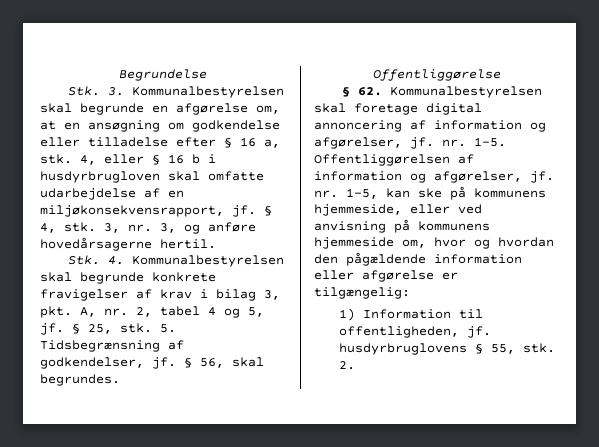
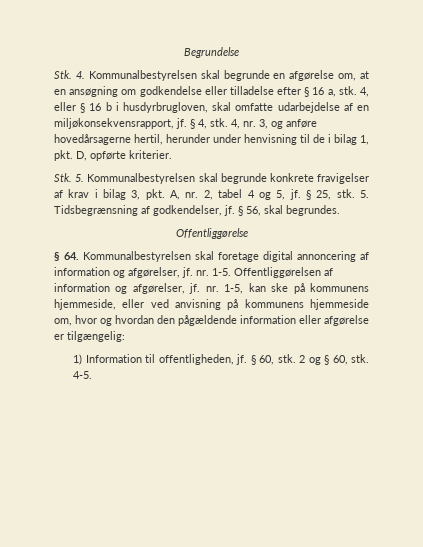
[108,87,125,96] 3. -> [75,71,85,79] 4.
[40,171,160,183] husdyrbrugloven -> [123,102,208,113] husdyrbrugloven,
[104,223,120,233] 3, -> [231,119,240,129] 4,
[160,239,216,249] [68,255,125,265] hertil. // Stk. 4. -> [134,134,369,145] [54,150,172,161] [54,173,85,182] hertil, herunder under henvisning til de i bilag 1, pkt. D, opførte kriterier. // Stk. 5.
[358,87,383,96] 62. -> [64,252,79,260] 64.
[339,343,556,355] [339,361,356,370] husdyrbruglovens § 55, stk. 2. -> [250,354,369,365] [73,371,93,379] § 60, stk. 2 og § 60, stk. 4-5.

